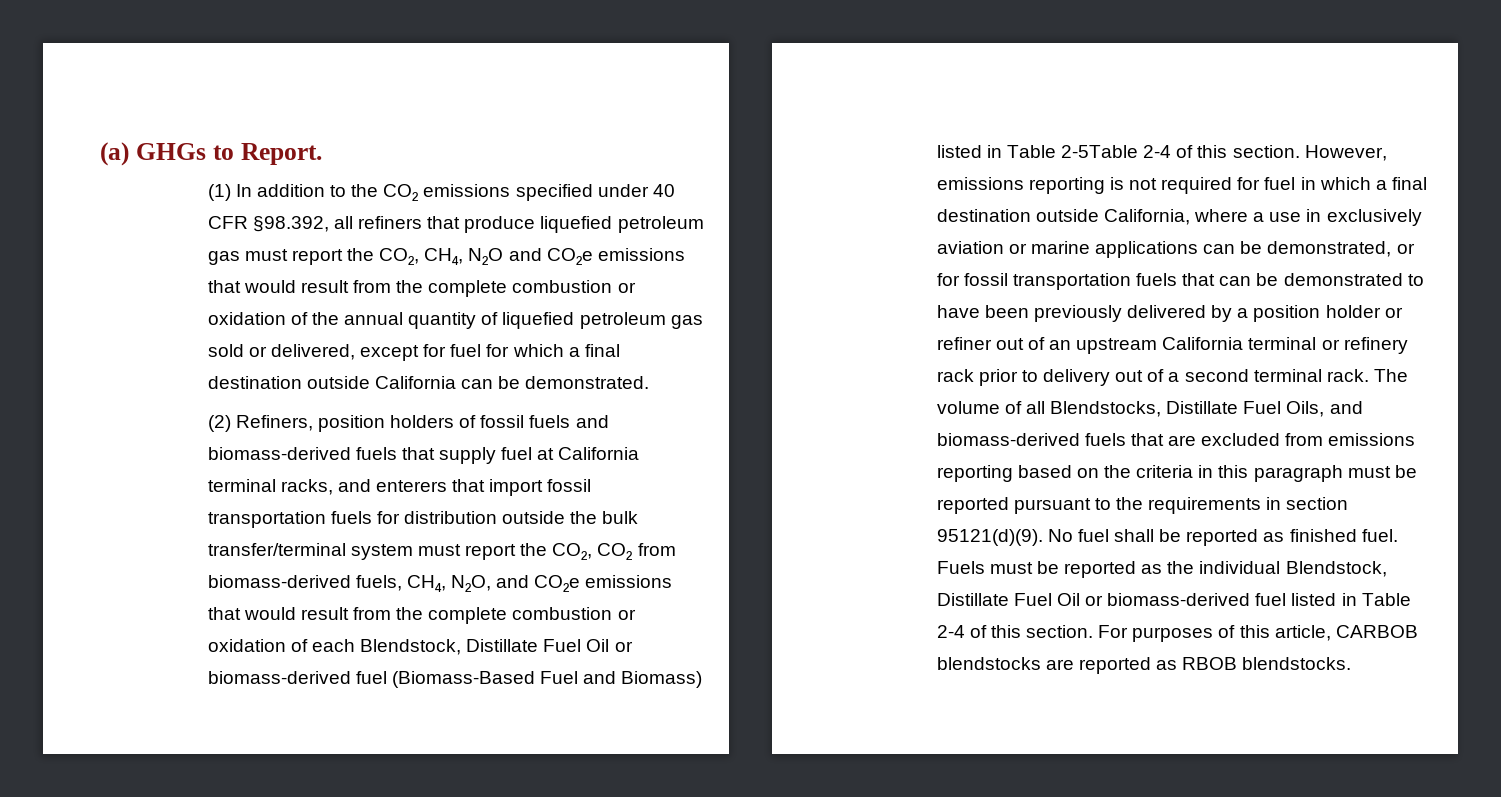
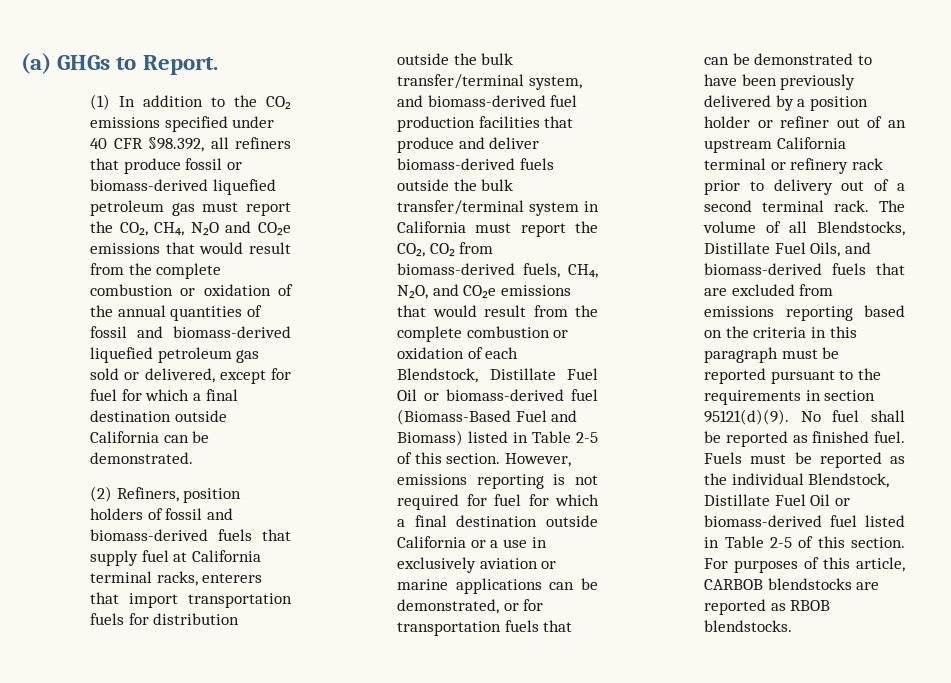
(536, 224) none -> [185,158,242,170] [90,179,209,191] fossil or biomass-derived
[408,312,499,329] quantity of -> [170,305,262,321] [90,326,291,338] quantities of fossil and biomass-derived
[529,415,571,428] fuels -> (203, 514) none
[337,479,371,492] and -> (198, 578) none
[547,479,592,492] fossil -> (179, 600) none
[350,544,413,560] system -> [528,76,582,90] [397,95,578,107] [397,116,574,132] [397,137,540,153] [397,158,554,170] [397,179,514,191] [397,200,599,216] [397,221,467,233] system, and biomass-derived fuel production facilities that produce and deliver biomass-derived fuels outside the bulk transfer/terminal system in California
[1061,145,1172,158] 2-5Table 2-4 -> [576,432,598,443] 2-5
[1300,177,1427,190] [936,209,1249,225] in which a final destination outside California, where -> [528,494,599,506] [397,515,598,527] [397,536,486,548] for which a final destination outside California or
[963,273,1008,286] fossil -> (544, 605) none
[936,625,965,638] 2-4 -> [769,537,792,548] 2-5

